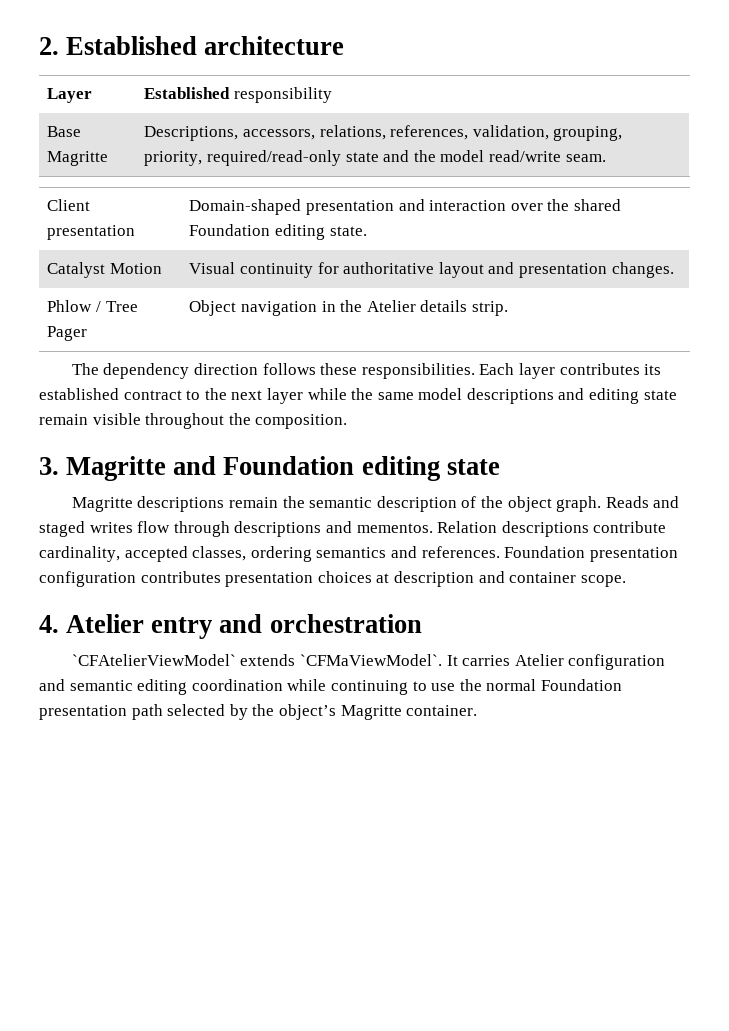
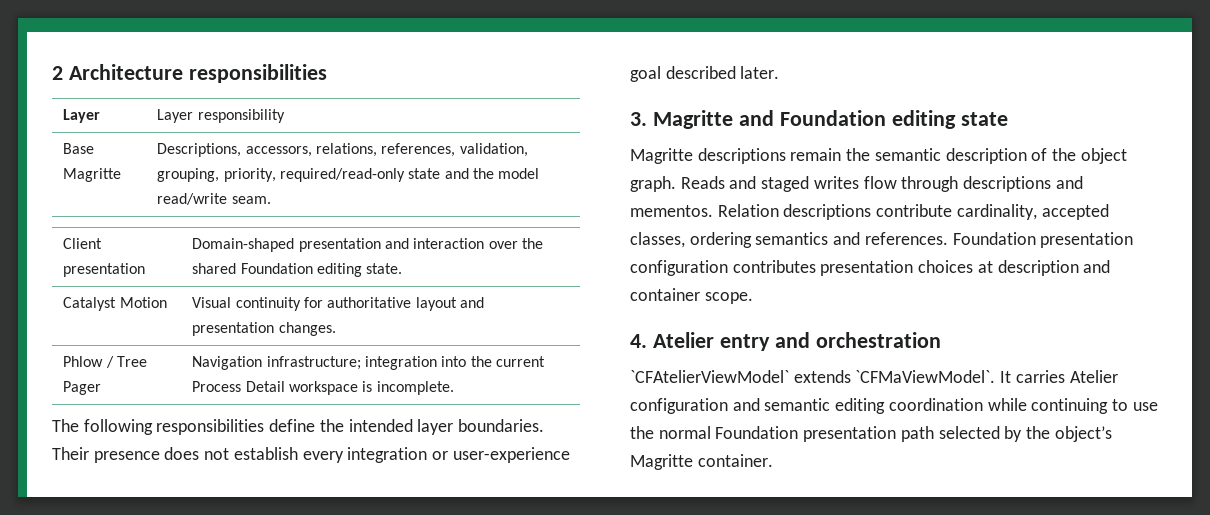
[39,36,345,55] 2. Established architecture -> [52,64,327,83] 2 Architecture responsibilities
[144,87,231,99] Established -> [157,109,194,123] Layer
[189,300,508,316] [71,363,662,379] [39,388,677,404] [39,413,348,429] Object navigation in the Atelier details strip. // The dependency direction follows these responsibilities. Each layer contributes its established contract to the next layer while the same model descriptions and editing state remain visible throughout the composition. -> [192,356,546,370] [192,381,454,395] [52,419,545,435] [52,447,570,463] [630,66,780,82] Navigation infrastructure; integration into the current Process Detail workspace is incomplete. // The following responsibilities define the intended layer boundaries. Their presence does not establish every integration or user-experience goal described later.

